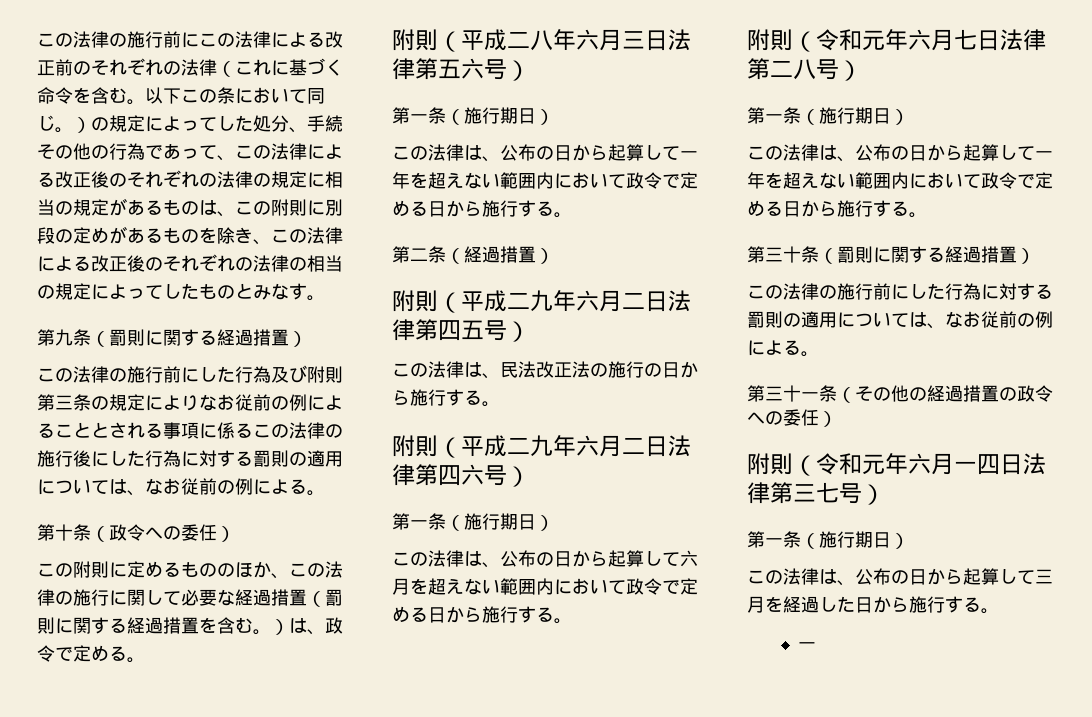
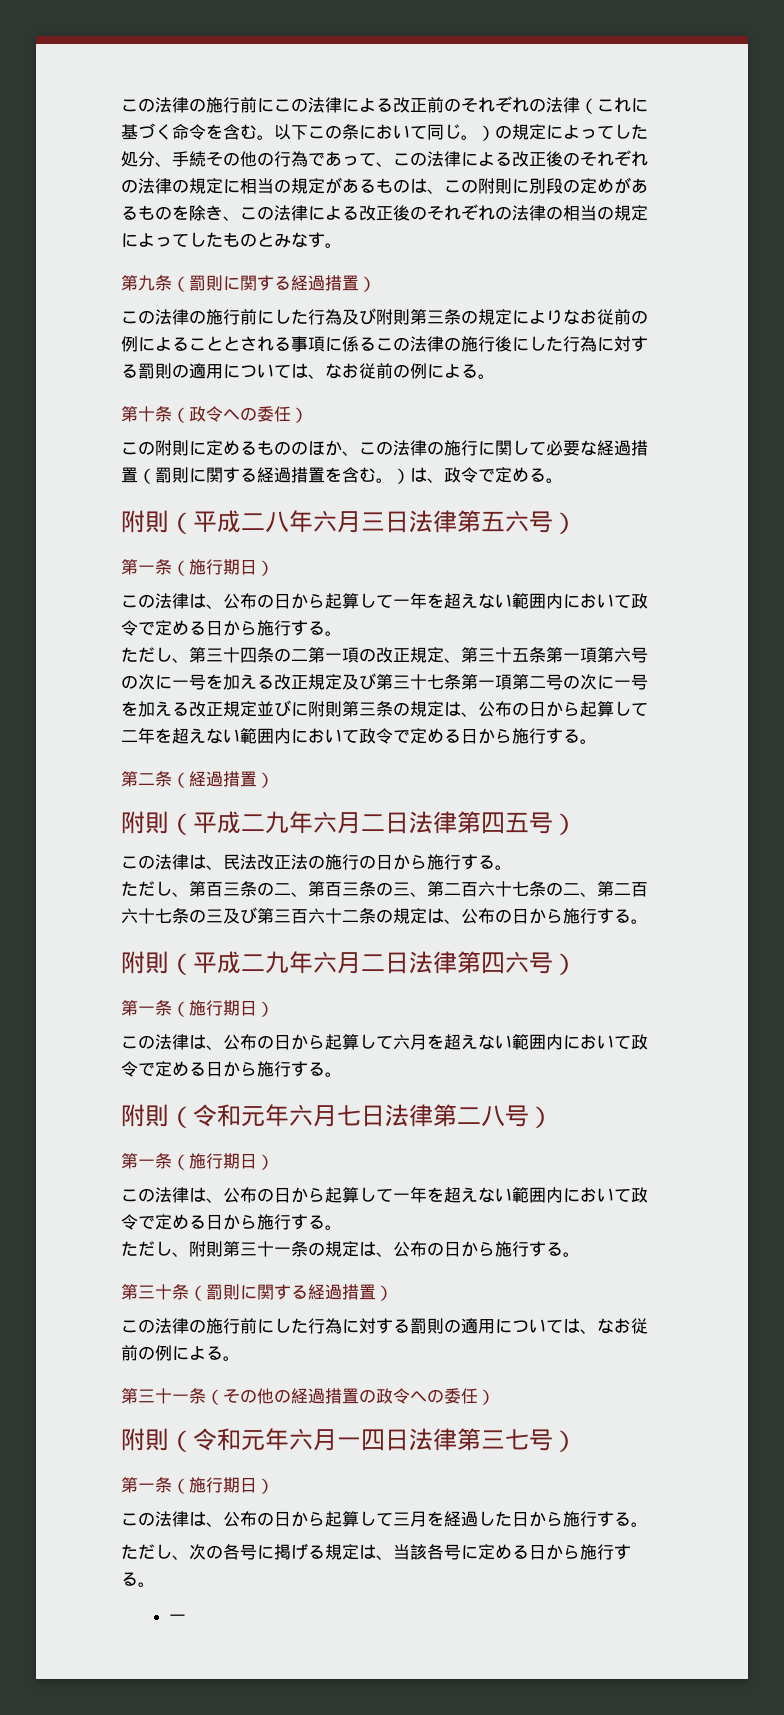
(572, 215) none -> [121,647,648,663] [121,673,648,690] [121,700,648,717] [121,727,597,744] // ただし、第三十四条の二第一項の改正規定、第三十五条第一項第六号の次に一号を加える改正規定及び第三十七条第一項第二号の次に一号を加える改正規定並びに附則第三条の規定は、公布の日から起算して二年を超えない範囲内において政令で定める日から施行する。
(500, 404) none -> [121,881,648,897] [121,907,648,924] // ただし、第百三条の二、第百三条の三、第二百六十七条の二、第二百六十七条の三及び第三百六十二条の規定は、公布の日から施行する。
(927, 215) none -> [121,1241,580,1257] // ただし、附則第三十一条の規定は、公布の日から施行する。
(999, 611) none -> [121,1543,631,1560] [121,1572,155,1587] // ただし、次の各号に掲げる規定は、当該各号に定める日から施行する。

